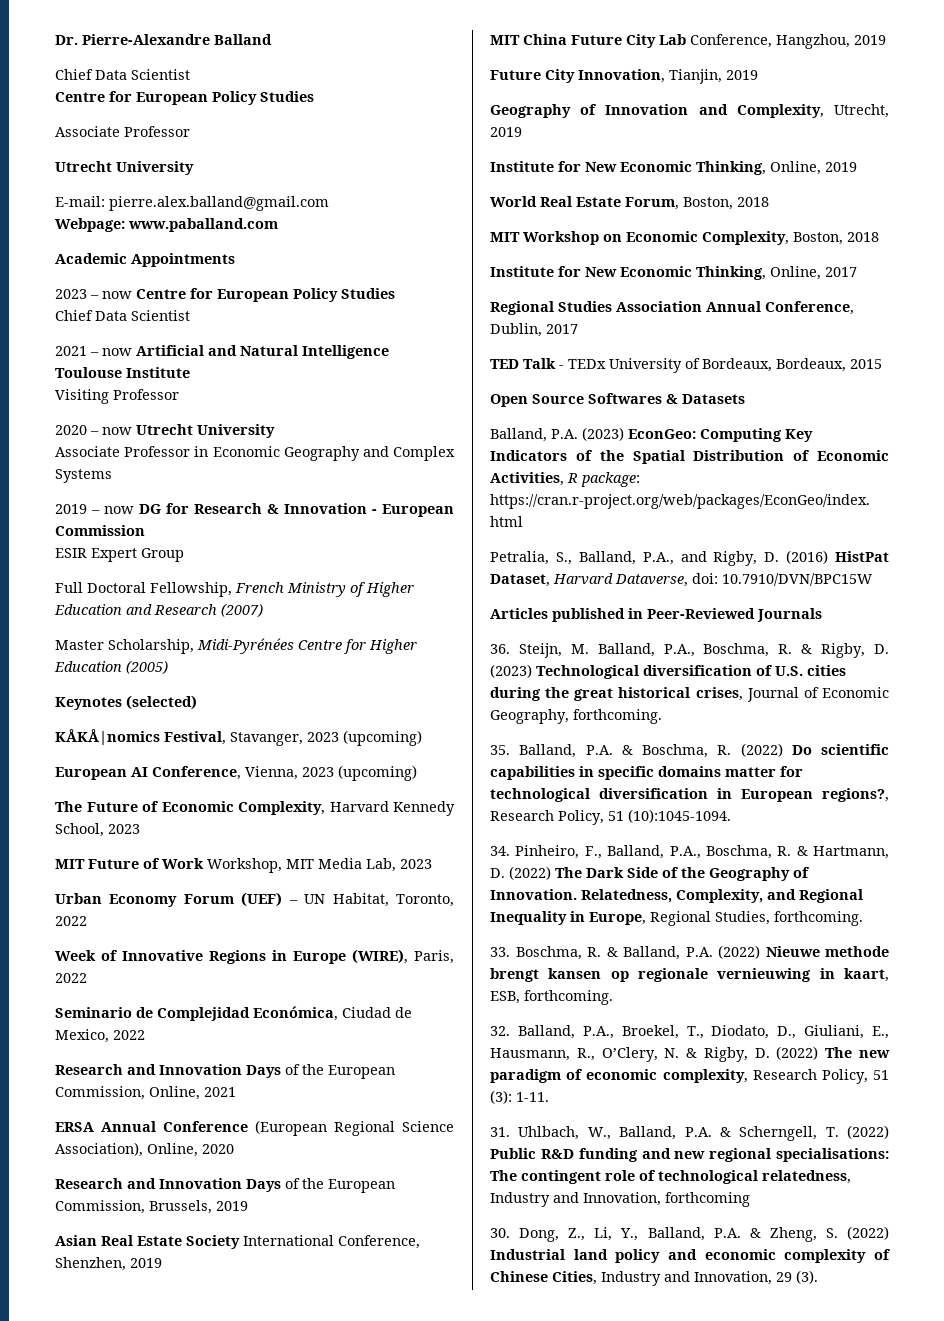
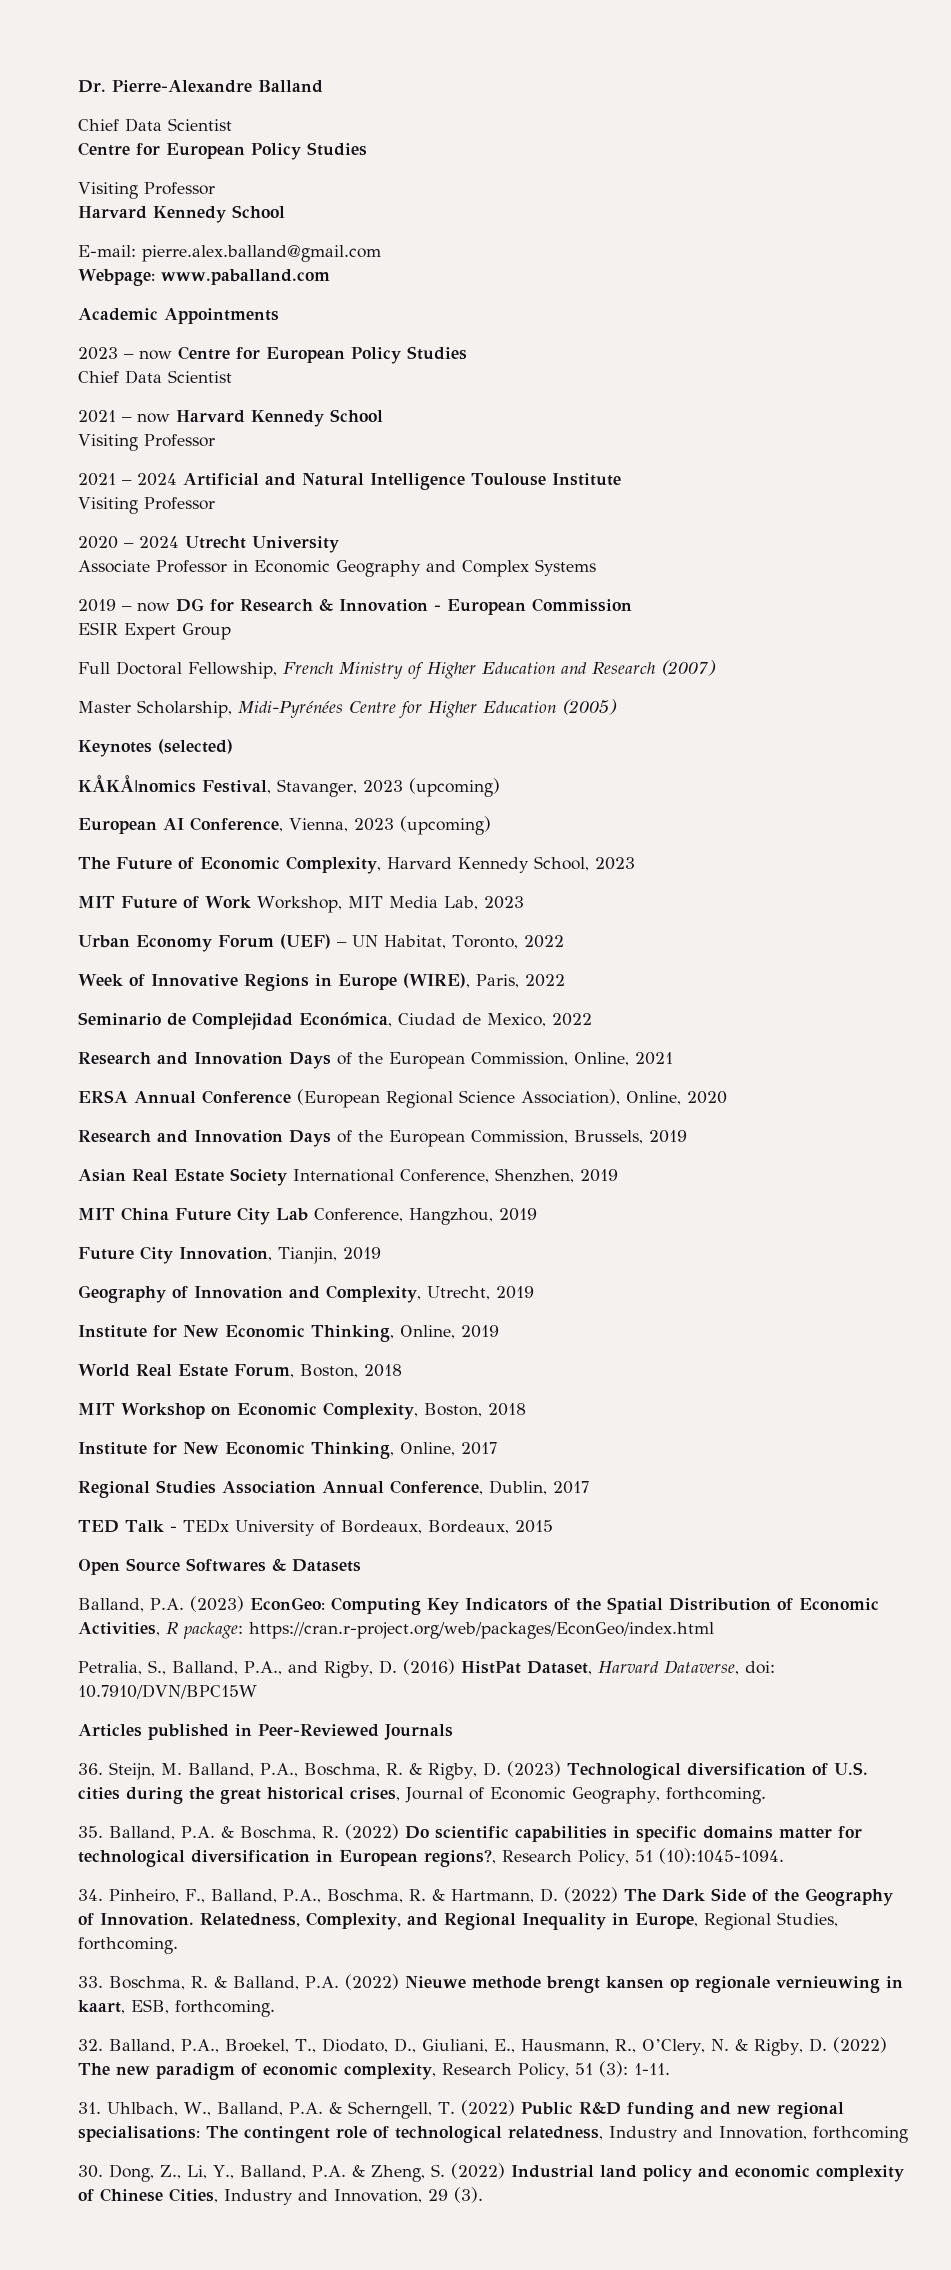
[55,126,190,137] [55,161,194,175] Associate Professor // Utrecht University -> [78,182,215,199] [78,205,285,223] Visiting Professor // Harvard Kennedy School
(132, 352) none -> [176,409,383,427] [78,434,215,451] [78,473,177,486] Harvard Kennedy School // Visiting Professor // 2021 – 2024
[102,427,132,435] now -> [139,536,179,549] 2024

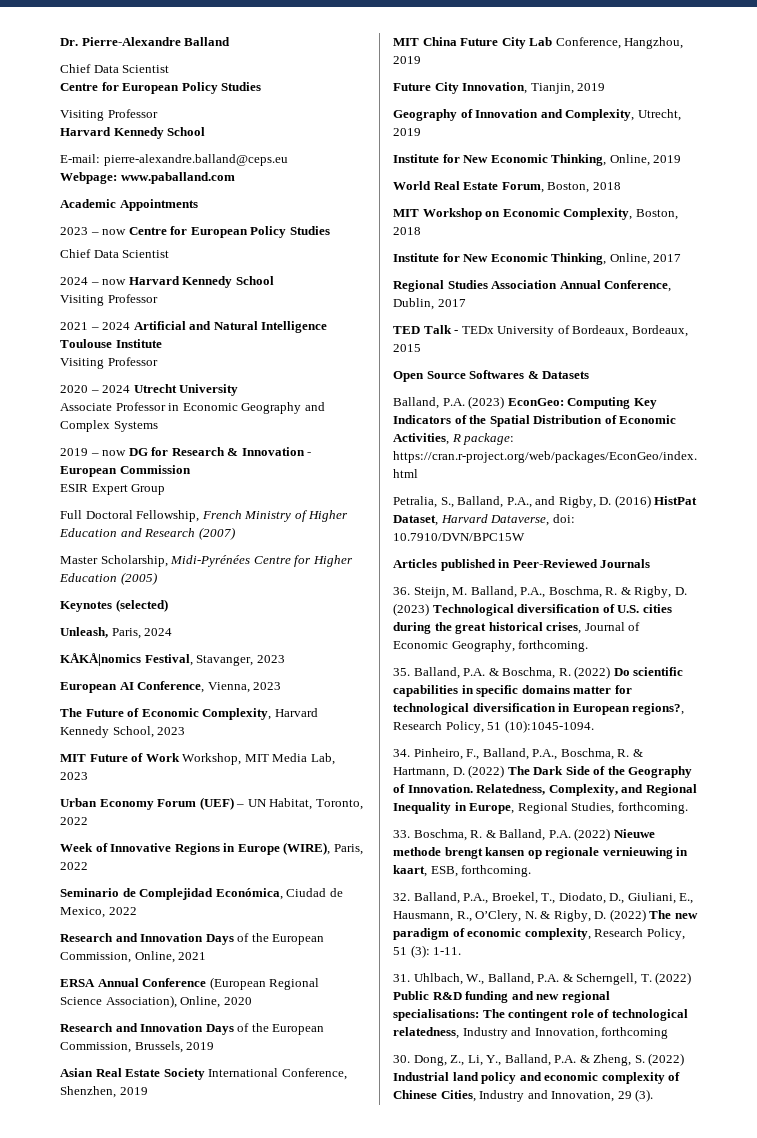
[142,245,381,262] pierre.alex.balland@gmail.com -> [103,154,288,166] pierre-alexandre.balland@ceps.eu
[78,410,116,423] 2021 -> [60,277,88,285] 2024
(233, 746) none -> [60,627,173,639] // Unleash, Paris, 2024
[409,778,500,797] (upcoming) -> (285, 659) none
[399,816,491,835] (upcoming) -> (282, 686) none

